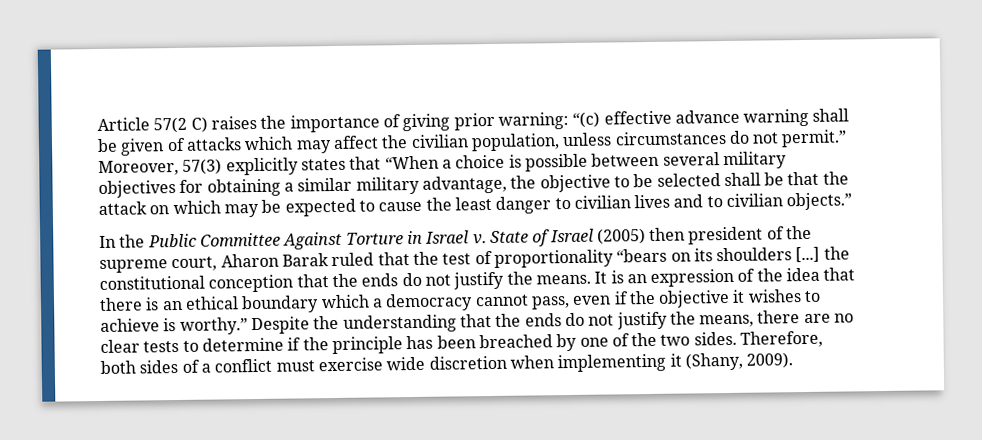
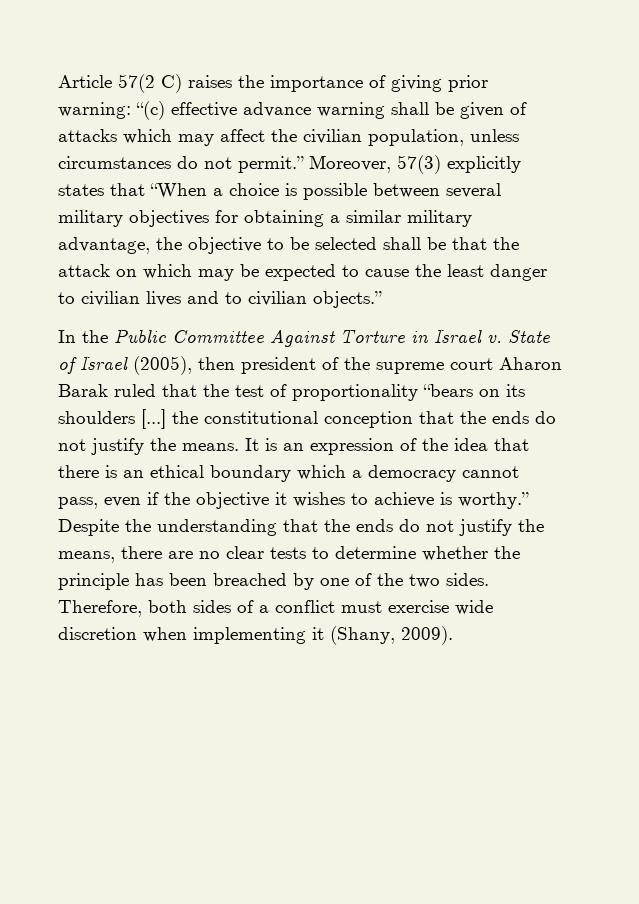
[596,228,646,245] (2005) -> [133,356,192,375] (2005),
[171,256,218,272] court, -> [450,358,493,370] court
[287,337,302,351] if -> [422,546,488,561] whether

